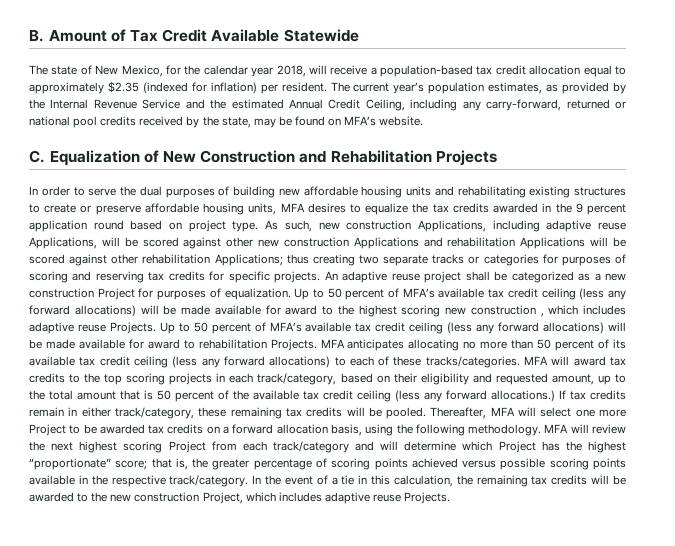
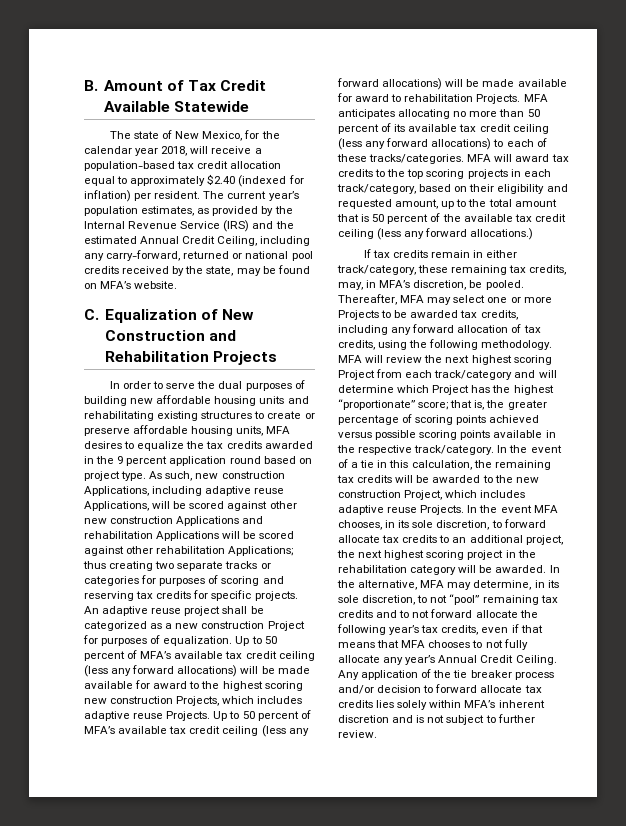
[107,81,139,93] $2.35 -> [207,174,236,185] $2.40
(181, 104) none -> [223,220,250,232] (IRS)
[540,313,544,317] , -> [176,696,220,706] Projects,
(555, 396) none -> (534, 234) //
[306,407,365,417] credits will -> [529,265,567,275] [338,280,467,290] credits, may, in MFA’s discretion,
[518,407,537,416] will -> [427,297,452,305] may
[599,409,626,417] [29,424,66,436] more Project -> [510,297,552,303] [338,310,379,320] or more Projects
[167,424,362,436] credits on a forward allocation basis, -> [480,310,518,320] [338,324,541,335] [338,340,375,350] credits, including any forward allocation of tax credits,
(451, 498) none -> [467,505,558,513] [338,519,546,530] [338,535,563,545] [337,550,536,560] [338,565,560,575] [337,580,559,590] [338,594,558,605] [338,609,538,618] [337,624,543,635] [338,639,528,650] [338,655,557,665] [338,669,554,680] [338,684,542,694] [338,700,545,710] [338,714,535,725] [338,730,377,738] In the event MFA chooses, in its sole discretion, to forward allocate tax credits to an additional project, the next highest scoring project in the rehabilitation category will be awarded. In the alternative, MFA may determine, in its sole discretion, to not “pool” remaining tax credits and to not forward allocate the following year’s tax credits, even if that means that MFA chooses to not fully allocate any year’s Annual Credit Ceiling. Any application of the tie breaker process and/or decision to forward allocate tax credits lies solely within MFA’s inherent discretion and is not subject to further review.

